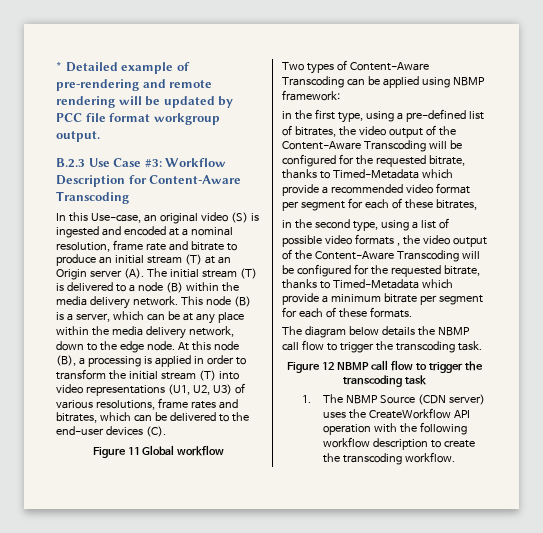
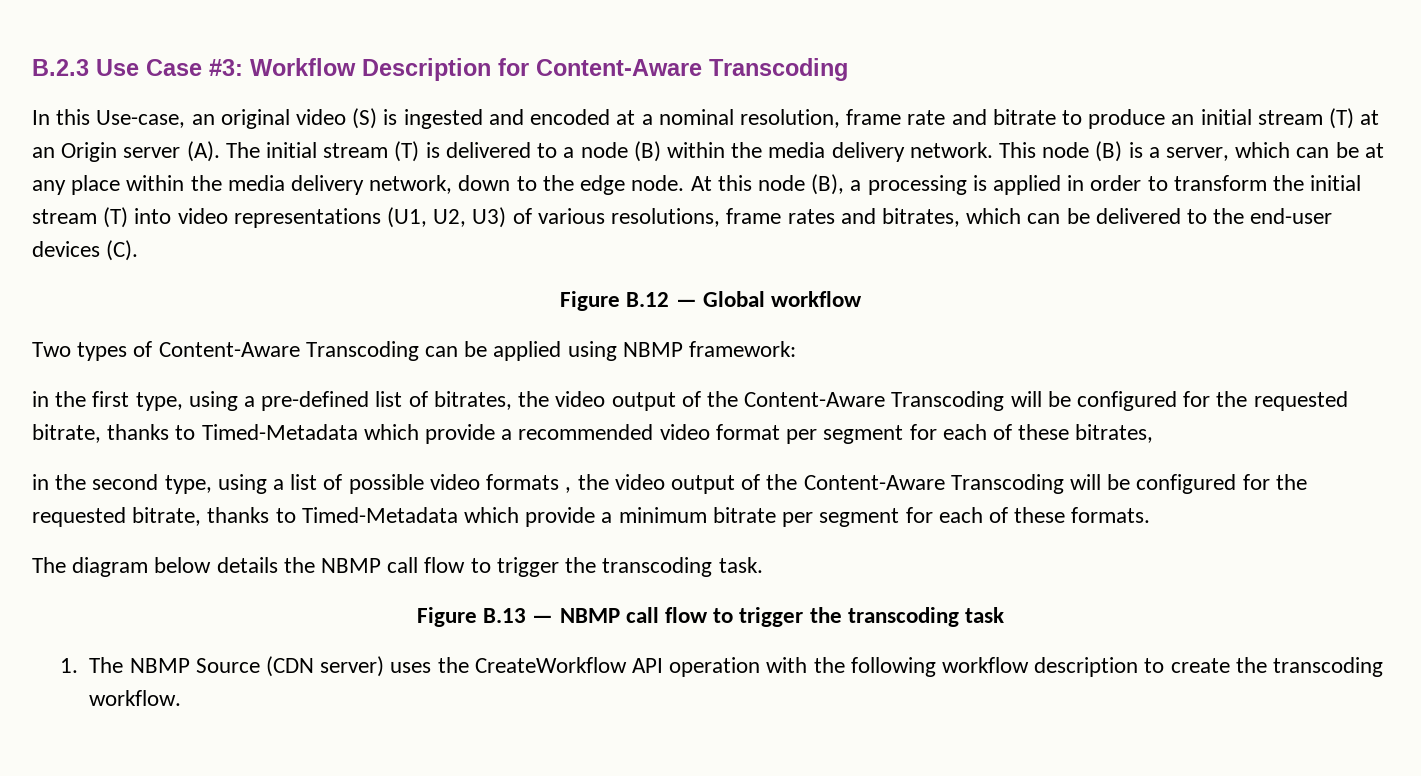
[56,62,190,74] [56,79,213,91] [56,96,234,108] [56,113,220,125] [56,131,100,142] * Detailed example of pre-rendering and remote rendering will be updated by PCC file format workgroup output. // -> (32, 67) none
[127,447,140,455] 11 -> [626,292,697,307] B.12 —
[322,362,335,370] 12 -> [483,608,554,623] B.13 —

